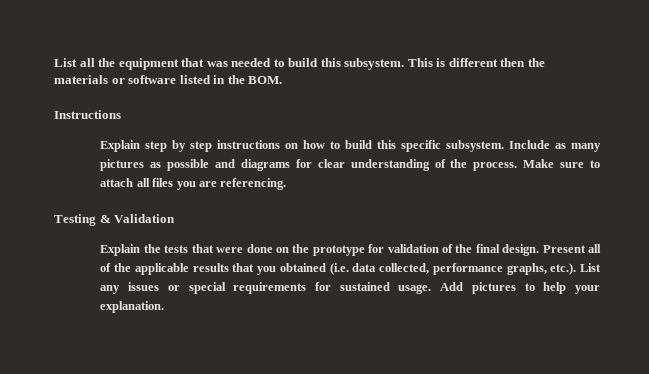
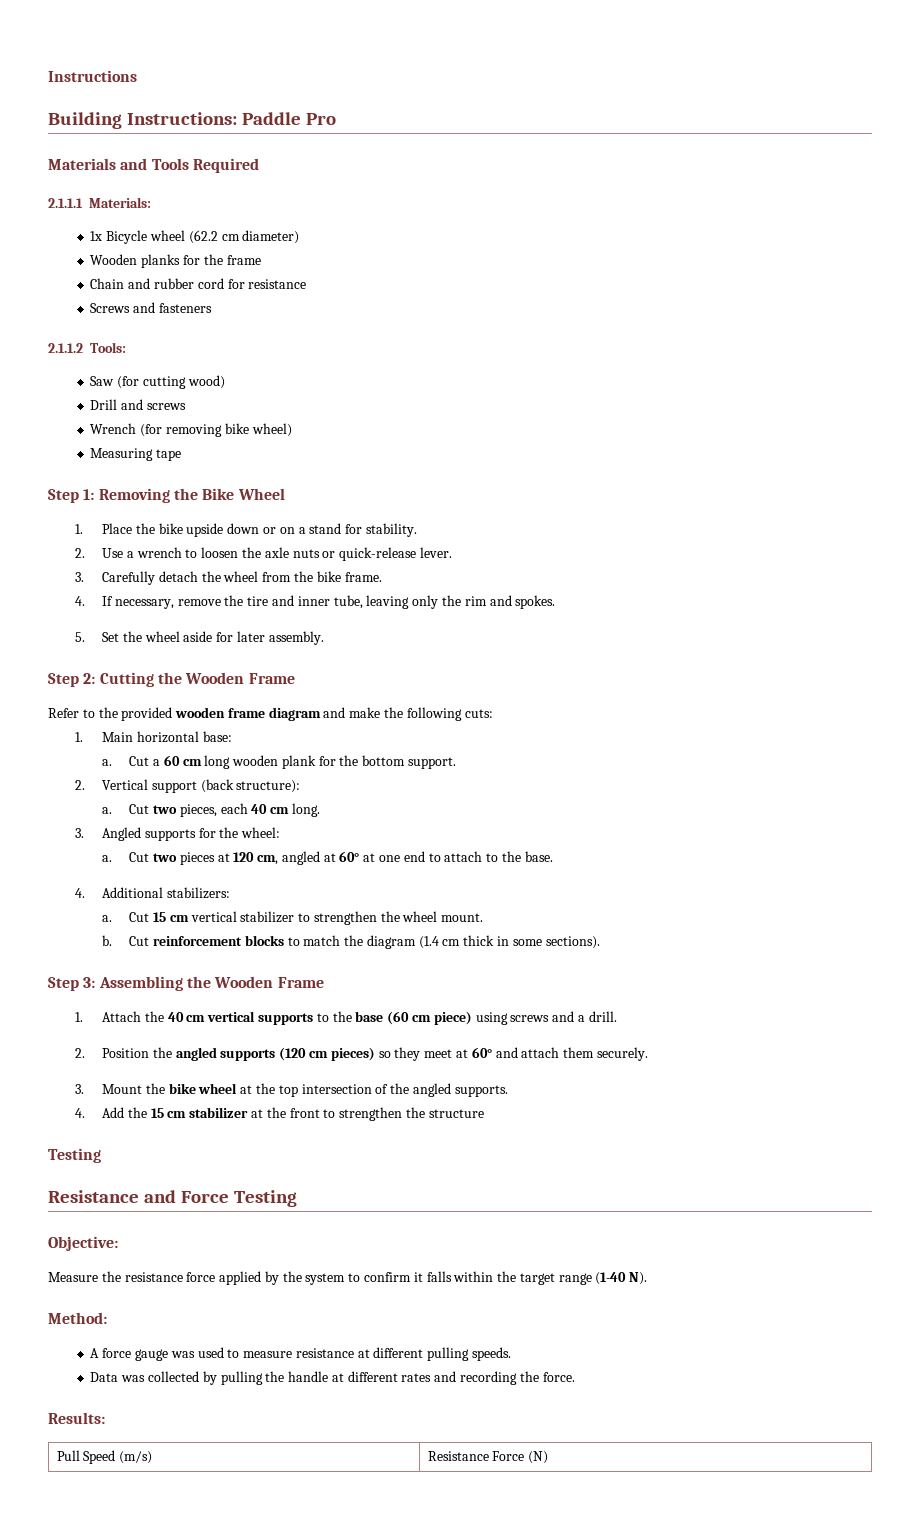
[54,58,545,70] [54,75,283,84] [54,110,121,119] [100,140,602,152] [100,159,600,171] [100,178,287,190] [54,214,176,226] [100,244,601,256] [100,263,601,275] [100,282,601,294] [100,301,165,313] List all the equipment that was needed to build this subsystem. This is different then the materials or software listed in the BOM. // Instructions // Explain step by step instructions on how to build this specific subsystem. Include as many pictures as possible and diagrams for clear understanding of the process. Make sure to attach all files you are referencing. // Testing & Validation // Explain the tests that were done on the prototype for validation of the final design. Present all of the applicable results that you obtained (i.e. data collected, performance graphs, etc.). List any issues or special requirements for sustained usage. Add pictures to help your explanation. -> [48,70,137,82] [48,112,337,129] [48,158,259,173] [48,197,151,208] [90,230,300,244] [90,254,261,268] [90,278,307,289] [90,302,213,313] [48,342,126,353] [90,375,225,389] [90,399,187,410] [90,423,292,437] [90,448,182,461] [48,488,285,503] [75,523,417,537] [75,547,452,561] [75,571,382,585] [75,595,556,609] [75,631,324,645] [48,672,295,687] [48,707,493,721] [75,731,232,743] [102,755,456,769] [75,779,301,793] [102,803,320,817] [75,827,281,841] [102,851,553,865] [75,887,230,899] [102,911,484,925] [102,935,600,949] [48,976,324,991] [75,1011,617,1025] [75,1047,648,1061] [75,1083,508,1097] [75,1107,484,1121] [48,1148,101,1163] [48,1190,298,1207] [48,1236,118,1251] [48,1271,648,1285] [48,1312,107,1324] [90,1347,512,1361] [90,1371,575,1385] [48,1412,105,1424] [56,1450,153,1464] [427,1451,549,1464] Instructions // Building Instructions: Paddle Pro // Materials and Tools Required // 2.1.1.1 Materials: // 1x Bicycle wheel (62.2 cm diameter) // Wooden planks for the frame // Chain and rubber cord for resistance // Screws and fasteners // 2.1.1.2 Tools: // Saw (for cutting wood) // Drill and screws // Wrench (for removing bike wheel) // Measuring tape // Step 1: Removing the Bike Wheel // 1. Place the bike upside down or on a stand for stability. // 2. Use a wrench to loosen the axle nuts or quick-release lever. // 3. Carefully detach the wheel from the bike frame. // 4. If necessary, remove the tire and inner tube, leaving only the rim and spokes. // 5. Set the wheel aside for later assembly. // Step 2: Cutting the Wooden Frame // Refer to the provided wooden frame diagram and make the following cuts: // 1. Main horizontal base: // a. Cut a 60 cm long wooden plank for the bottom support. // 2. Vertical support (back structure): // a. Cut two pieces, each 40 cm long. // 3. Angled supports for the wheel: // a. Cut two pieces at 120 cm, angled at 60° at one end to attach to the base. // 4. Additional stabilizers: // a. Cut 15 cm vertical stabilizer to strengthen the wheel mount. // b. Cut reinforcement blocks to match the diagram (1.4 cm thick in some sections). // Step 3: Assembling the Wooden Frame // 1. Attach the 40 cm vertical supports to the base (60 cm piece) using screws and a drill. // 2. Position the angled supports (120 cm pieces) so they meet at 60° and attach them securely. // 3. Mount the bike wheel at the top intersection of the angled supports. // 4. Add the 15 cm stabilizer at the front to strengthen the structure // Testing // Resistance and Force Testing // Objective: // Measure the resistance force applied by the system to confirm it falls within the target range (1-40 N). // Method: // A force gauge was used to measure resistance at different pulling speeds. // Data was collected by pulling the handle at different rates and recording the force. // Results: // Pull Speed (m/s) | Resistance Force (N)

